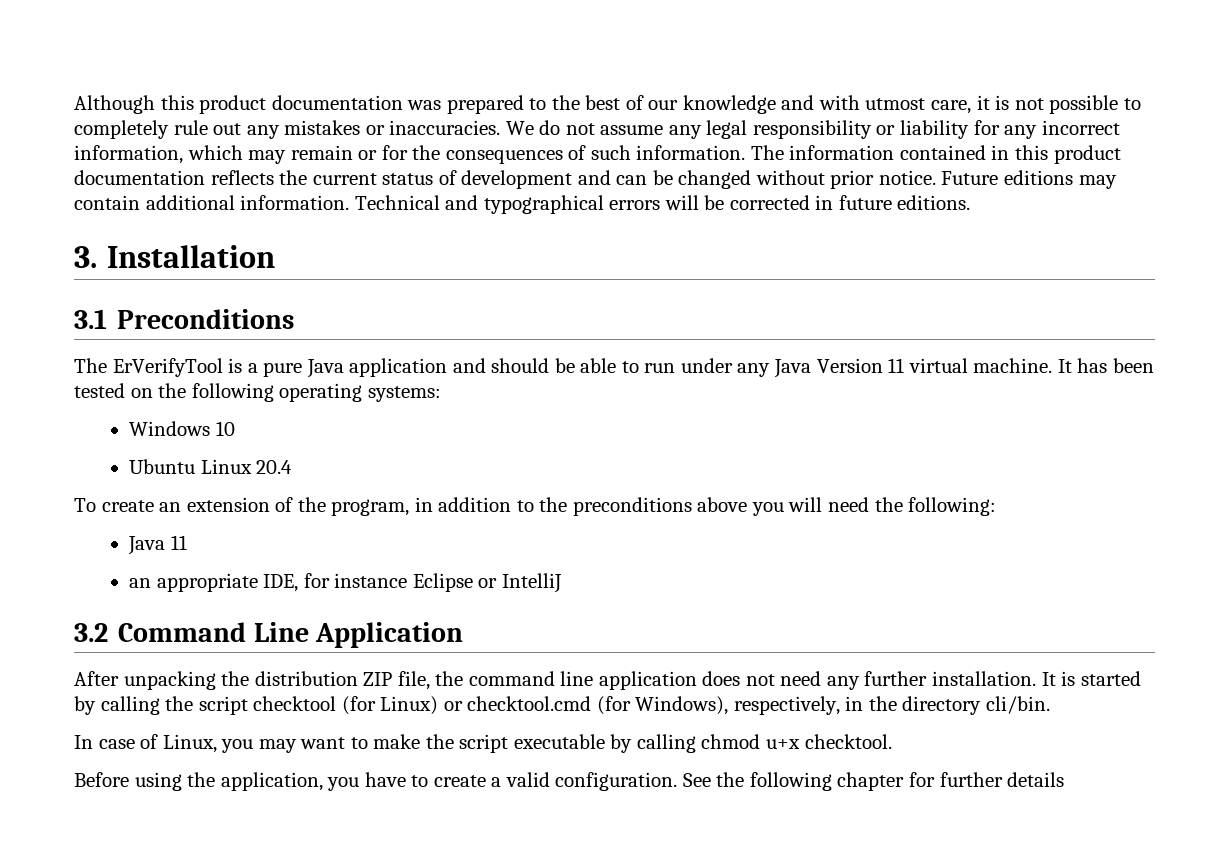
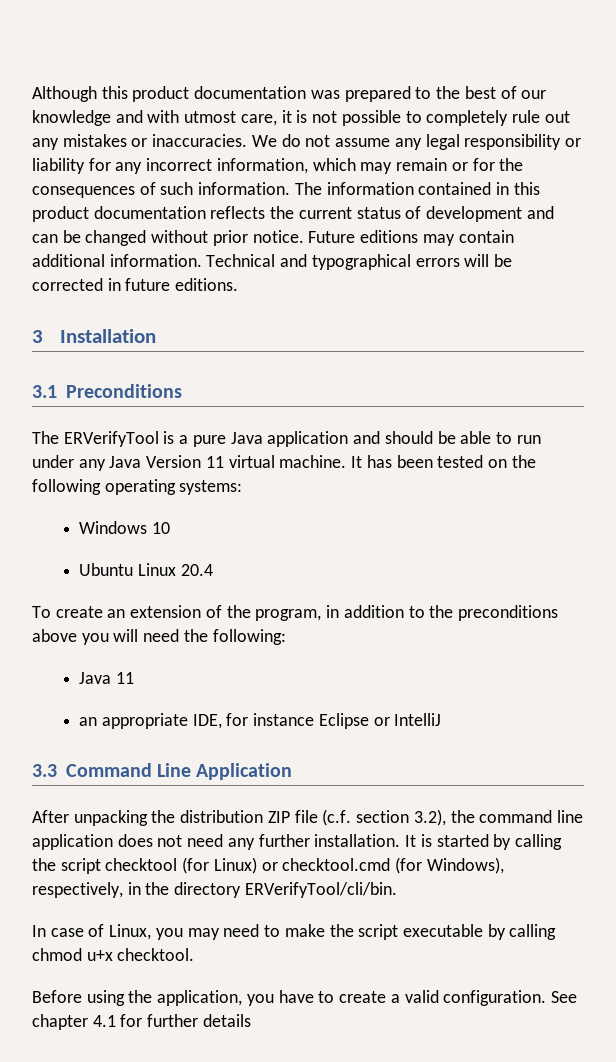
[74,246,97,268] 3. -> [32,330,43,343] 3
[112,358,223,377] ErVerifyTool -> [63,431,159,447] ERVerifyTool
[74,623,108,642] 3.2 -> [32,764,57,777] 3.3
[397,671,430,690] file, -> [294,809,446,826] file (c.f. section 3.2),
[986,696,1051,714] cli/bin. -> [244,882,397,898] ERVerifyTool/cli/bin.
[300,737,346,749] want -> [223,924,260,937] need
[716,772,905,791] the following chapter -> [32,1014,116,1030] chapter 4.1

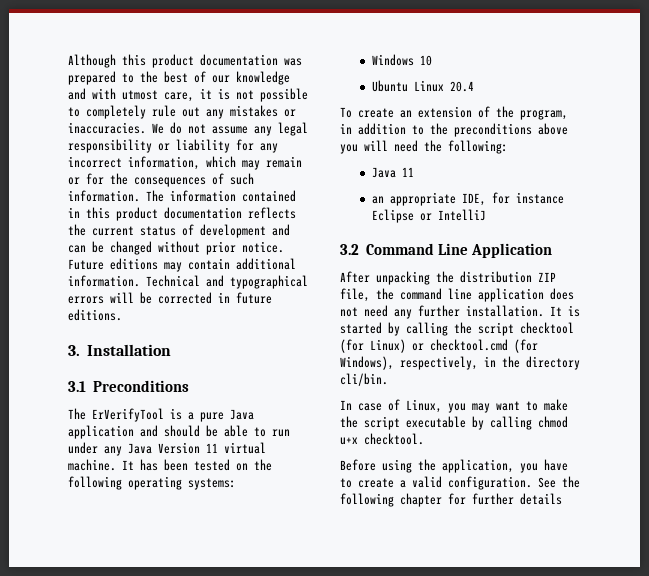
[32,330,43,343] 3 -> [68,345,80,356] 3.
[63,431,159,447] ERVerifyTool -> [92,408,164,422] ErVerifyTool
[32,764,57,777] 3.3 -> [340,244,359,255] 3.2
[294,809,446,826] file (c.f. section 3.2), -> [340,288,370,302] file,
[244,882,397,898] ERVerifyTool/cli/bin. -> [340,373,388,386] cli/bin.
[223,924,260,937] need -> [496,401,520,411] want
[32,1014,116,1030] chapter 4.1 -> [562,476,580,488] [340,493,442,507] the following chapter

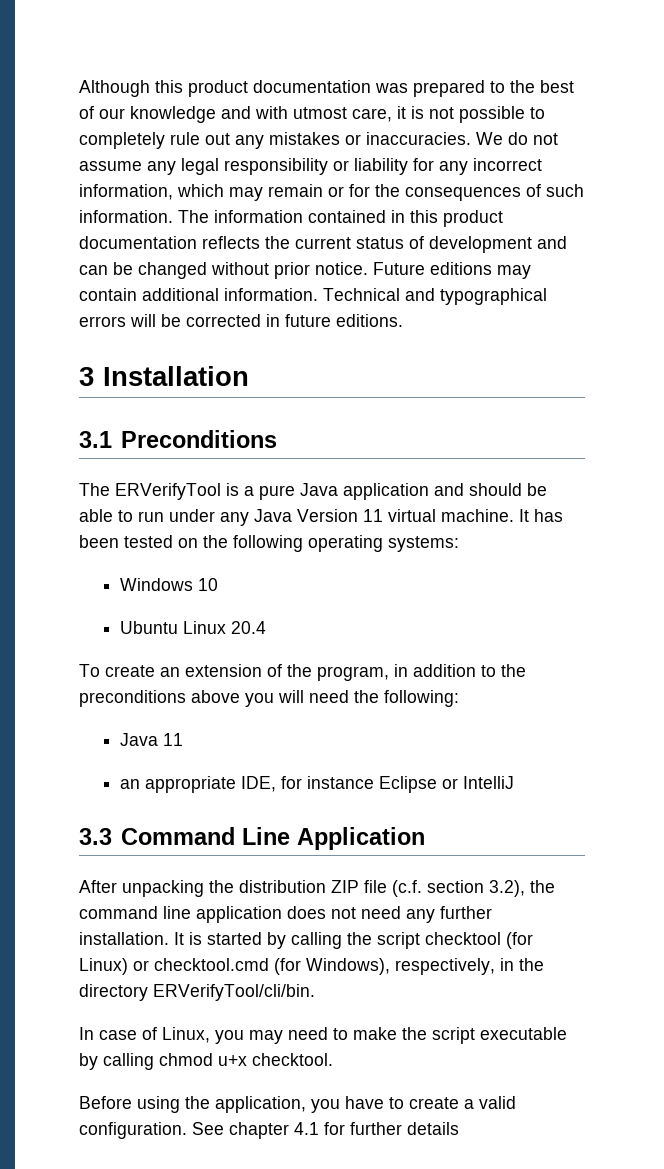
[68,345,80,356] 3. -> [79,367,94,386] 3
[92,408,164,422] ErVerifyTool -> [115,483,221,500] ERVerifyTool
[340,244,359,255] 3.2 -> [79,828,112,845] 3.3
[340,288,370,302] file, -> [364,880,525,897] file (c.f. section 3.2),
[340,373,388,386] cli/bin. -> [153,984,315,1001] ERVerifyTool/cli/bin.
[496,401,520,411] want -> [288,1027,328,1040] need
[562,476,580,488] [340,493,442,507] the following chapter -> [229,1122,319,1139] chapter 4.1

